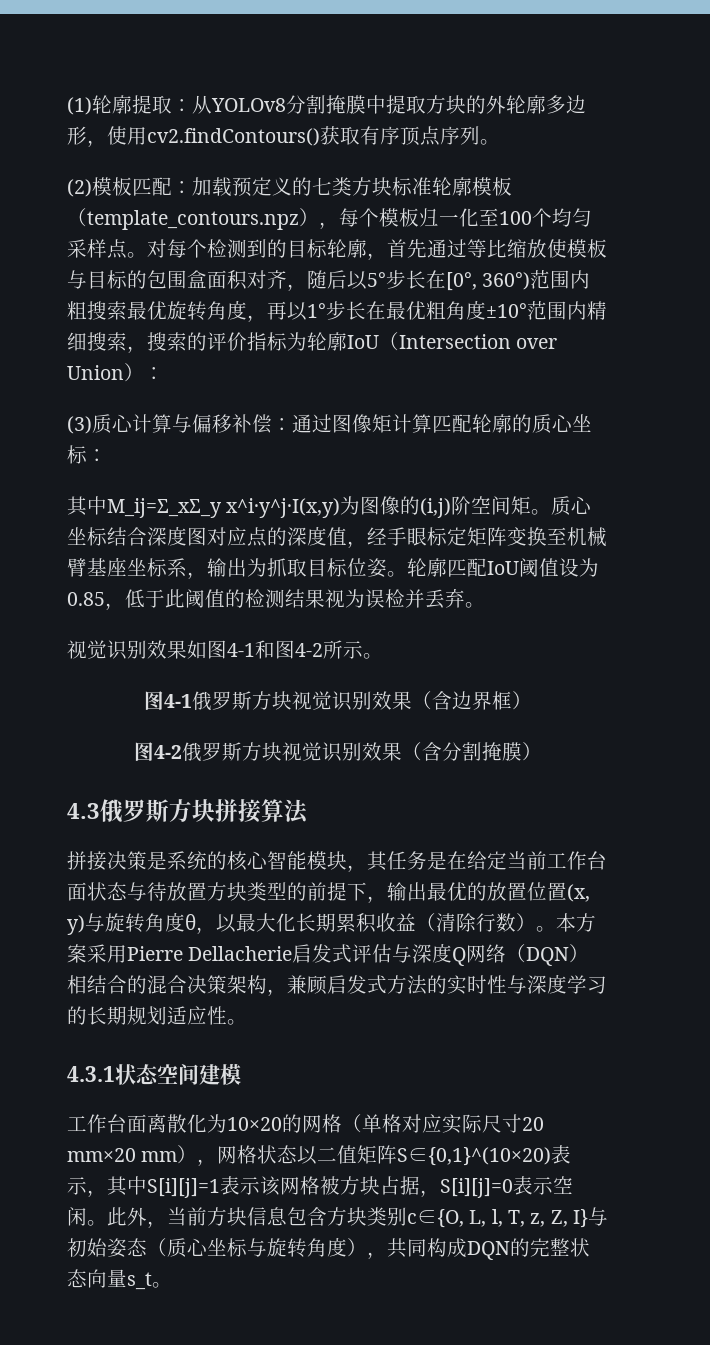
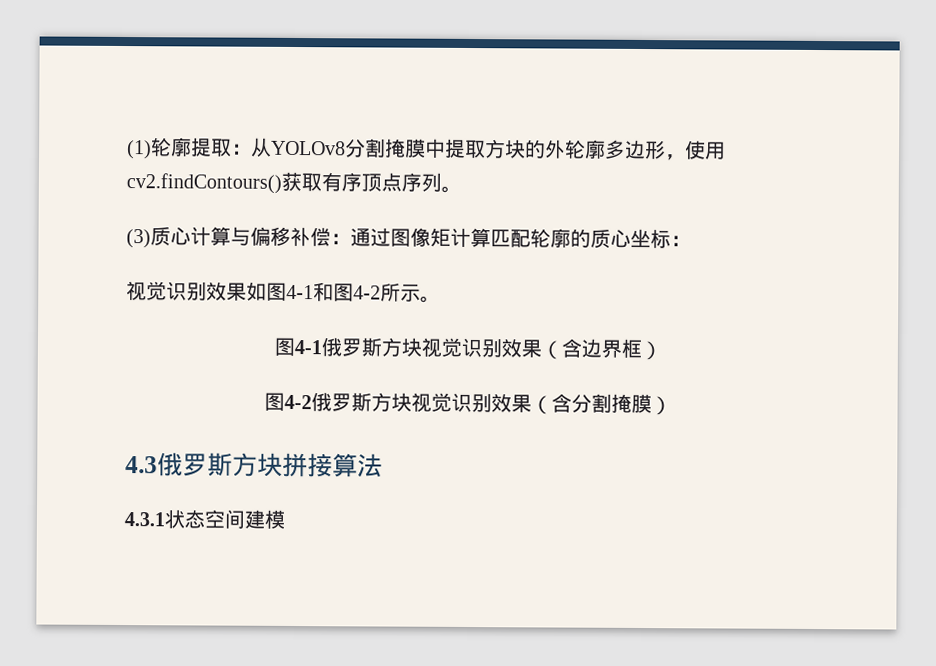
[67,177,512,197] [67,208,592,230] [67,239,607,260] [67,270,591,291] [67,301,607,322] [67,332,558,353] [67,363,164,382] // (2)模板匹配：加载预定义的七类方块标准轮廓模板（template_contours.npz），每个模板归一化至100个均匀采样点。对每个检测到的目标轮廓，首先通过等比缩放使模板与目标的包围盒面积对齐，随后以5°步长在[0°, 360°)范围内粗搜索最优旋转角度，再以1°步长在最优粗角度±10°范围内精细搜索，搜索的评价指标为轮廓IoU（Intersection over Union）： -> (462, 189) none
[67,496,593,518] [67,527,607,548] [67,557,599,579] [67,588,485,610] // 其中M_ij=Σ_xΣ_y x^i·y^j·I(x,y)为图像的(i,j)阶空间矩。质心坐标结合深度图对应点的深度值，经手眼标定矩阵变换至机械臂基座坐标系，输出为抓取目标位姿。轮廓匹配IoU阈值设为0.85，低于此阈值的检测结果视为误检并丢弃。 -> (691, 241) none
[67,851,607,872] [67,882,590,903] [67,913,596,935] [67,944,590,966] [67,975,607,996] [67,1006,247,1025] [67,1064,241,1085] [67,1114,544,1134] [67,1145,572,1166] [67,1176,573,1198] [67,1207,608,1228] [67,1238,590,1260] [67,1269,172,1290] 拼接决策是系统的核心智能模块，其任务是在给定当前工作台面状态与待放置方块类型的前提下，输出最优的放置位置(x, y)与旋转角度θ，以最大化长期累积收益（清除行数）。本方案采用Pierre Dellacherie启发式评估与深度Q网络（DQN）相结合的混合决策架构，兼顾启发式方法的实时性与深度学习的长期规划适应性。 // 4.3.1状态空间建模 // 工作台面离散化为10×20的网格（单格对应实际尺寸20 mm×20 mm），网格状态以二值矩阵S∈{0,1}^(10×20)表示，其中S[i][j]=1表示该网格被方块占据，S[i][j]=0表示空闲。此外，当前方块信息包含方块类别c∈{O, L, l, T, z, Z, I}与初始姿态（质心坐标与旋转角度），共同构成DQN的完整状态向量s_t。 -> [124,509,285,529] 4.3.1状态空间建模

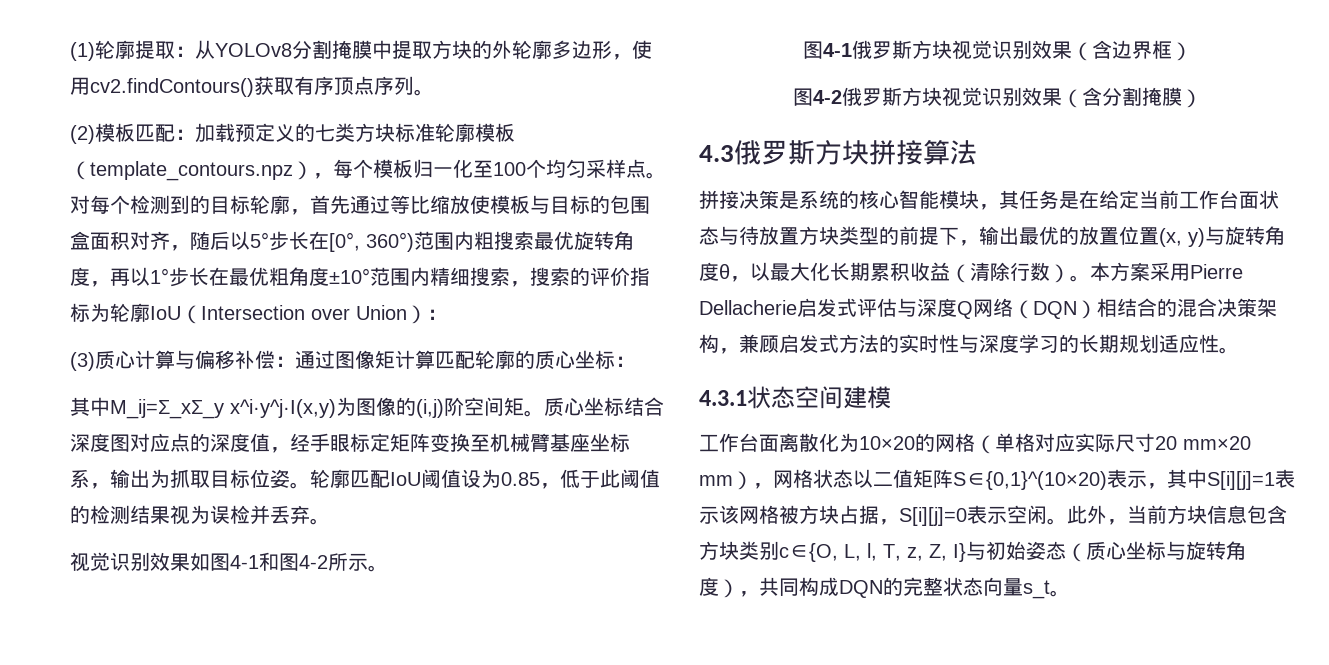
(462, 189) none -> [70,123,515,144] [70,159,666,181] [70,195,650,215] [70,231,634,252] [70,267,650,287] [70,303,447,324] // (2)模板匹配：加载预定义的七类方块标准轮廓模板（template_contours.npz），每个模板归一化至100个均匀采样点。对每个检测到的目标轮廓，首先通过等比缩放使模板与目标的包围盒面积对齐，随后以5°步长在[0°, 360°)范围内粗搜索最优旋转角度，再以1°步长在最优粗角度±10°范围内精细搜索，搜索的评价指标为轮廓IoU（Intersection over Union）：
(691, 241) none -> [70,397,664,419] [70,433,630,453] [70,469,660,489] [70,505,330,525] // 其中M_ij=Σ_xΣ_y x^i·y^j·I(x,y)为图像的(i,j)阶空间矩。质心坐标结合深度图对应点的深度值，经手眼标定矩阵变换至机械臂基座坐标系，输出为抓取目标位姿。轮廓匹配IoU阈值设为0.85，低于此阈值的检测结果视为误检并丢弃。
[124,509,285,529] 4.3.1状态空间建模 -> [699,190,1279,210] [699,226,1285,247] [699,262,1243,283] [699,298,1277,319] [699,334,1239,354] [699,386,891,409] [699,433,1251,454] [699,469,1295,490] [699,505,1287,526] [699,541,1246,562] [699,577,1070,599] 拼接决策是系统的核心智能模块，其任务是在给定当前工作台面状态与待放置方块类型的前提下，输出最优的放置位置(x, y)与旋转角度θ，以最大化长期累积收益（清除行数）。本方案采用Pierre Dellacherie启发式评估与深度Q网络（DQN）相结合的混合决策架构，兼顾启发式方法的实时性与深度学习的长期规划适应性。 // 4.3.1状态空间建模 // 工作台面离散化为10×20的网格（单格对应实际尺寸20 mm×20 mm），网格状态以二值矩阵S∈{0,1}^(10×20)表示，其中S[i][j]=1表示该网格被方块占据，S[i][j]=0表示空闲。此外，当前方块信息包含方块类别c∈{O, L, l, T, z, Z, I}与初始姿态（质心坐标与旋转角度），共同构成DQN的完整状态向量s_t。

